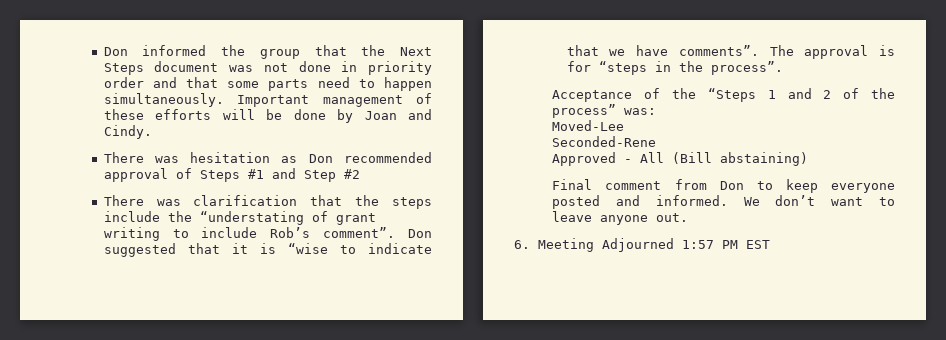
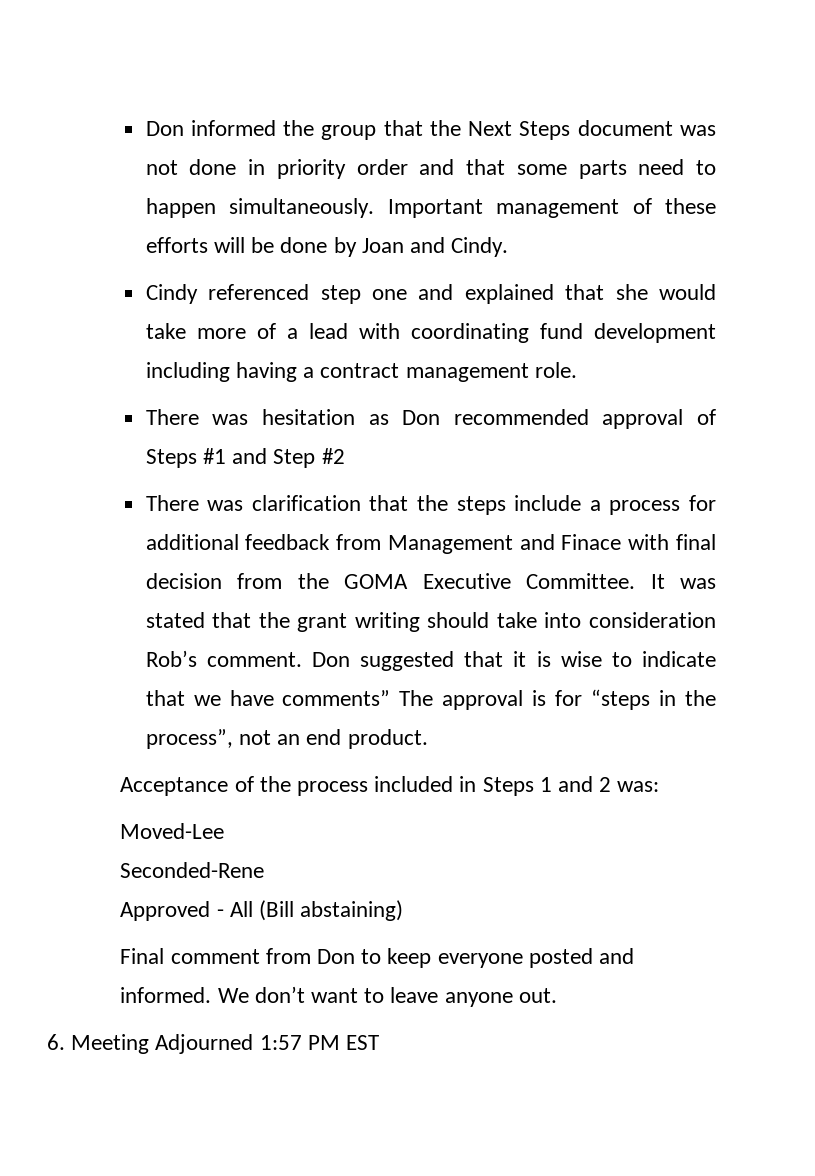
(152, 132) none -> [145,284,716,304] [145,323,716,343] [145,362,577,382] // Cindy referenced step one and explained that she would take more of a lead with coordinating fund development including having a contract management role.
[167,211,376,225] [103,227,396,241] the “understating of grant writing to include Rob’s comment”. -> [589,495,717,515] [145,534,716,554] [145,573,716,589] [145,612,716,632] [145,650,302,667] a process for additional feedback from Management and Finace with final decision from the GOMA Executive Committee. It was stated that the grant writing should take into consideration Rob’s comment.
[287,243,328,254] “wise -> [560,651,602,667] wise
[678,45,759,56] comments”. -> [282,690,391,706] comments”
[710,61,783,75] [552,88,896,102] [552,104,617,118] process”. // Acceptance of the “Steps 1 and 2 of the process” -> [145,729,428,749] [120,776,612,796] process”, not an end product. // Acceptance of the process included in Steps 1 and 2

